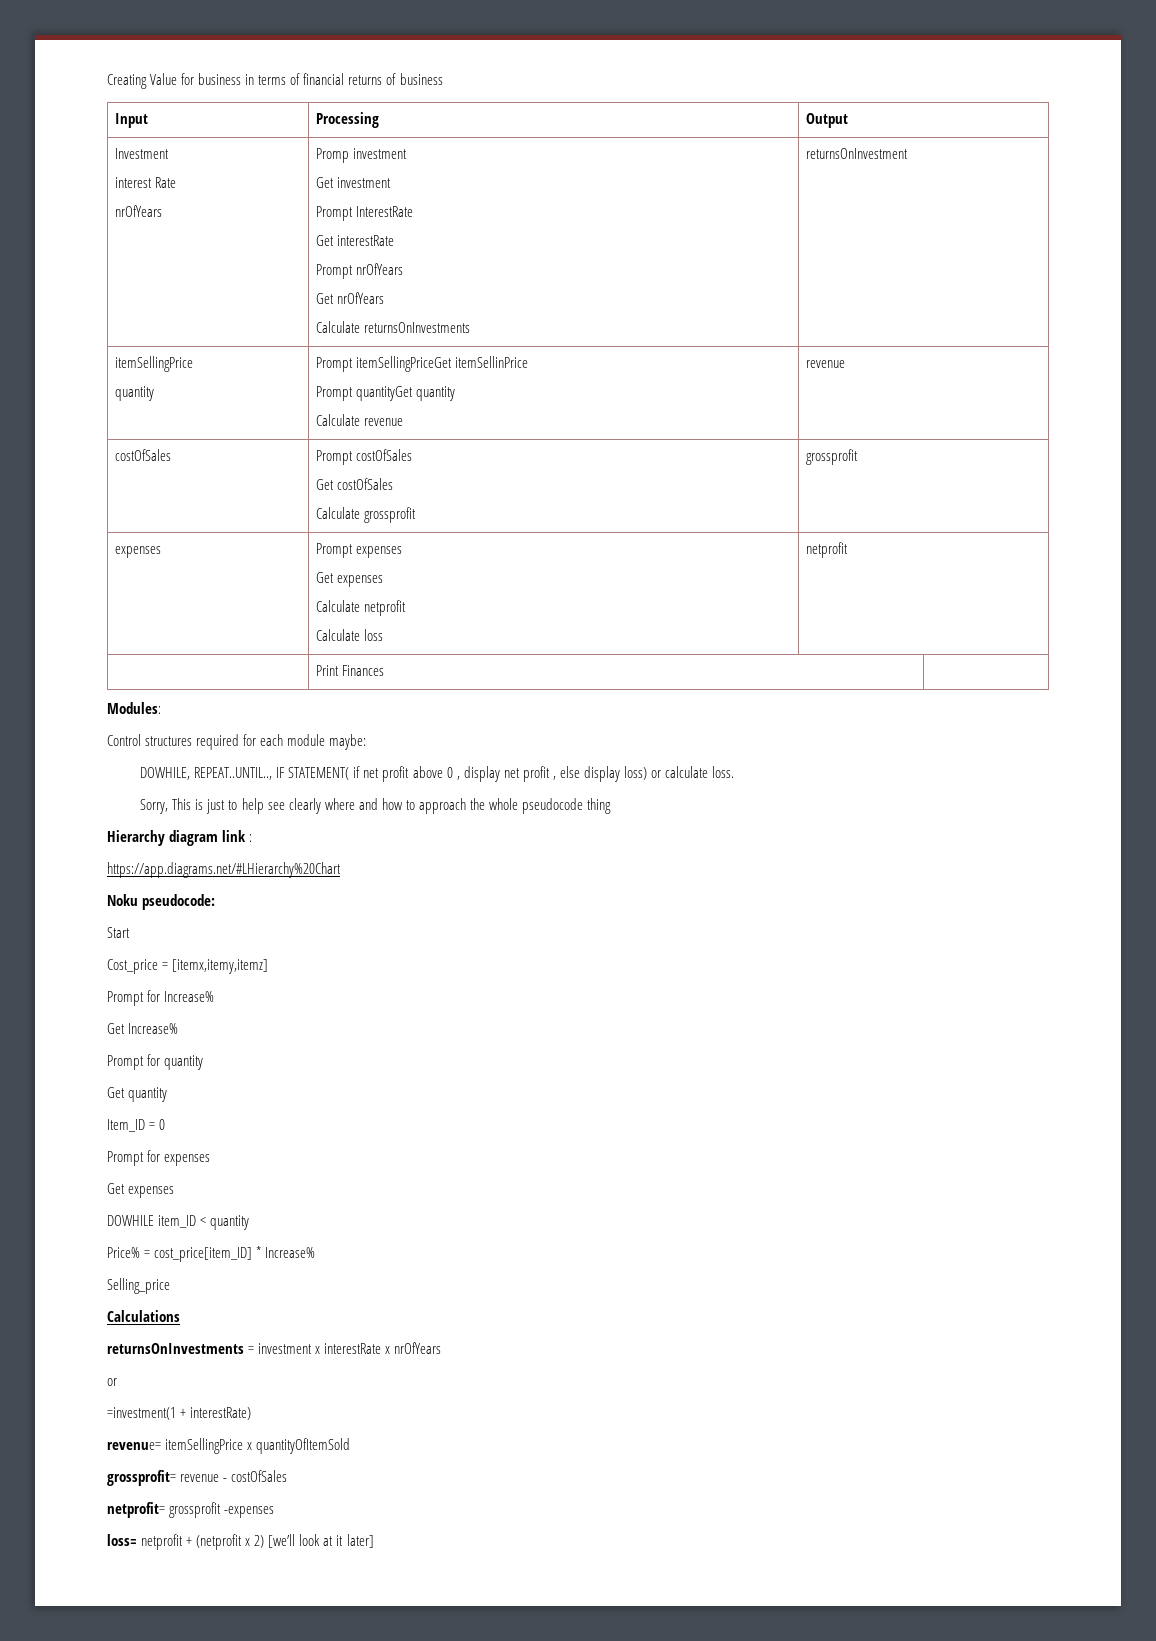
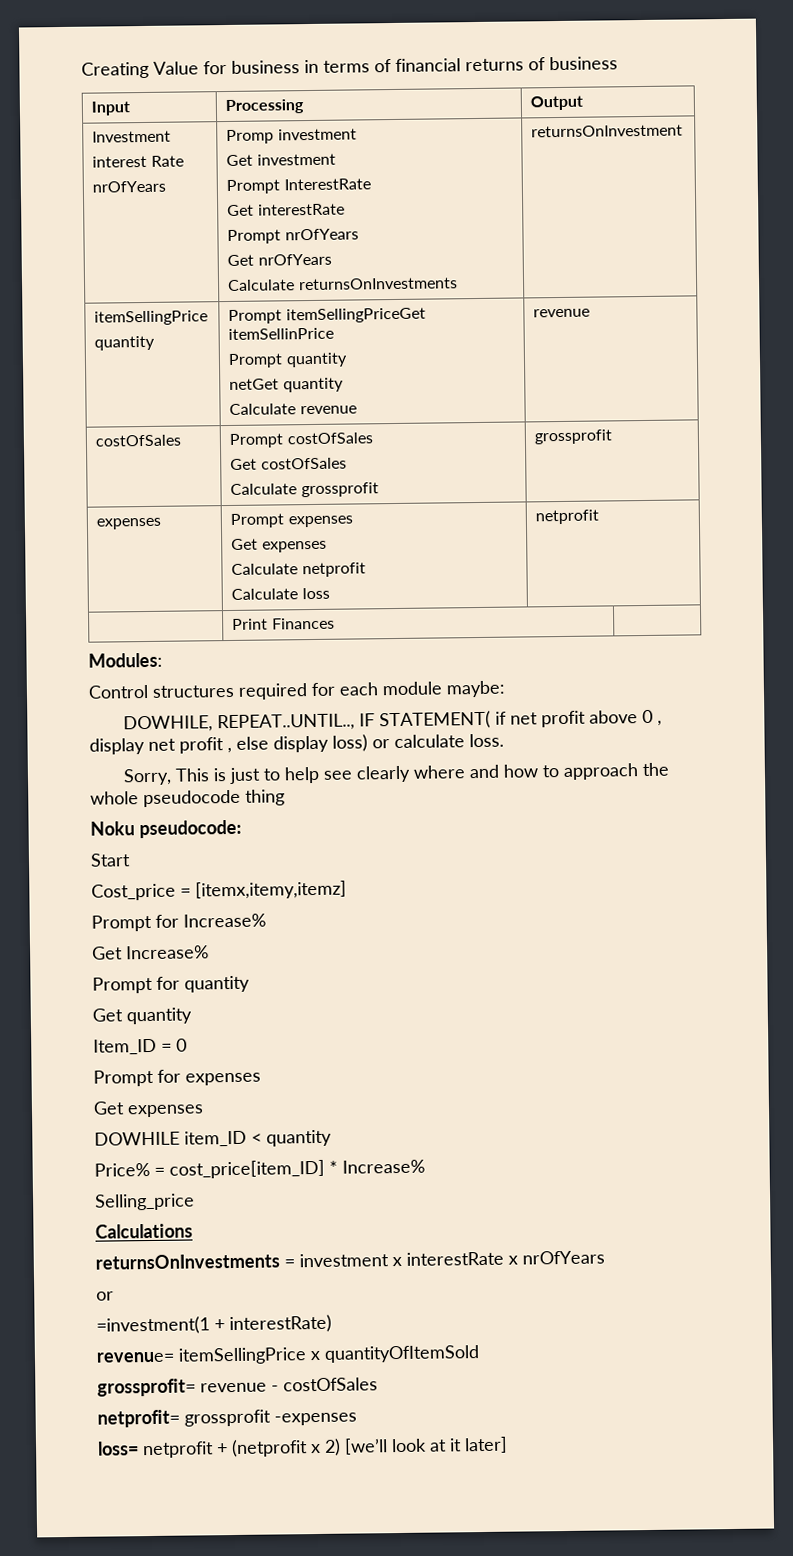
[356,386,414,401] quantityGet -> [285,352,348,368] [229,378,280,390] quantity // netGet
[107,830,253,846] [107,862,341,878] // Hierarchy diagram link : // https://app.diagrams.net/#LHierarchy%20Chart -> (285, 797) none

